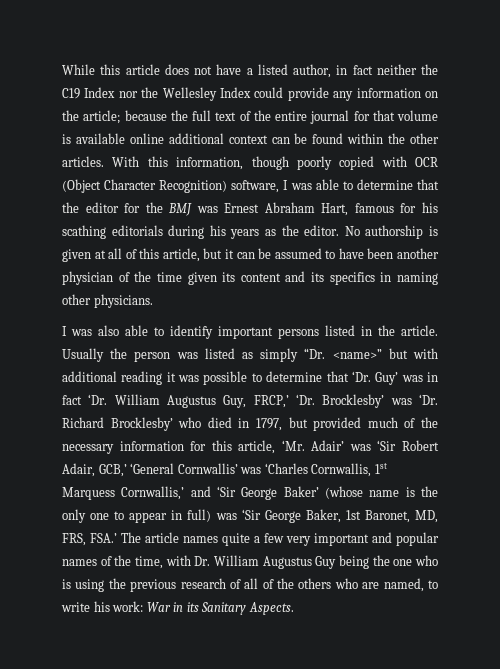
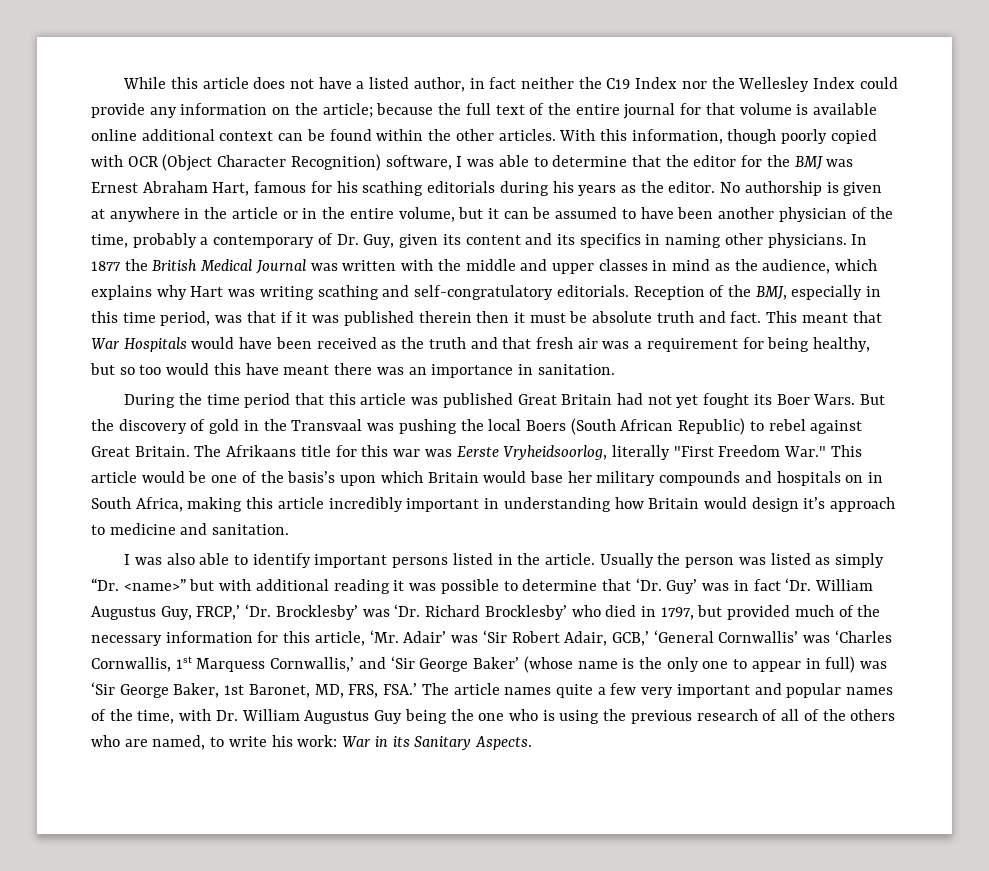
[108,248,200,262] all of this article, -> [109,207,455,222] anywhere in the article or in the entire volume,
[156,272,182,282] time -> [91,233,395,248] time, probably a contemporary of Dr. Guy,
(153, 301) none -> [851,234,868,245] [91,259,878,274] [91,285,882,300] [91,311,882,326] [91,337,871,352] [90,363,615,378] [124,393,886,408] [91,418,863,435] [91,445,862,460] [91,471,884,486] [91,497,896,512] [91,523,290,535] In 1877 the British Medical Journal was written with the middle and upper classes in mind as the audience, which explains why Hart was writing scathing and self-congratulatory editorials. Reception of the BMJ, especially in this time period, was that if it was published therein then it must be absolute truth and fact. This meant that War Hospitals would have been received as the truth and that fresh air was a requirement for being healthy, but so too would this have meant there was an importance in sanitation. // During the time period that this article was published Great Britain had not yet fought its Boer Wars. But the discovery of gold in the Transvaal was pushing the local Boers (South African Republic) to rebel against Great Britain. The Afrikaans title for this war was Eerste Vryheidsoorlog, literally "First Freedom War." This article would be one of the basis’s upon which Britain would base her military compounds and hospitals on in South Africa, making this article incredibly important in understanding how Britain would design it’s approach to medicine and sanitation.

